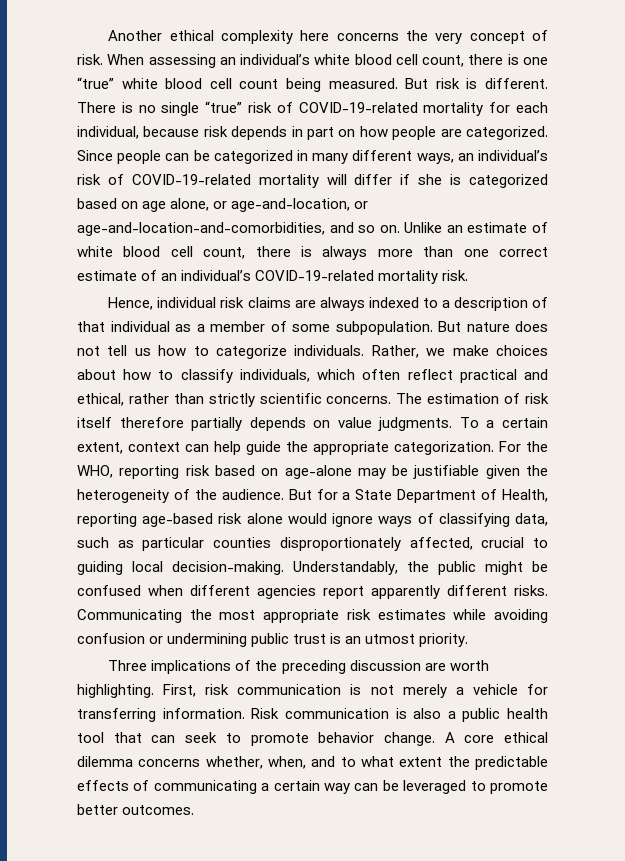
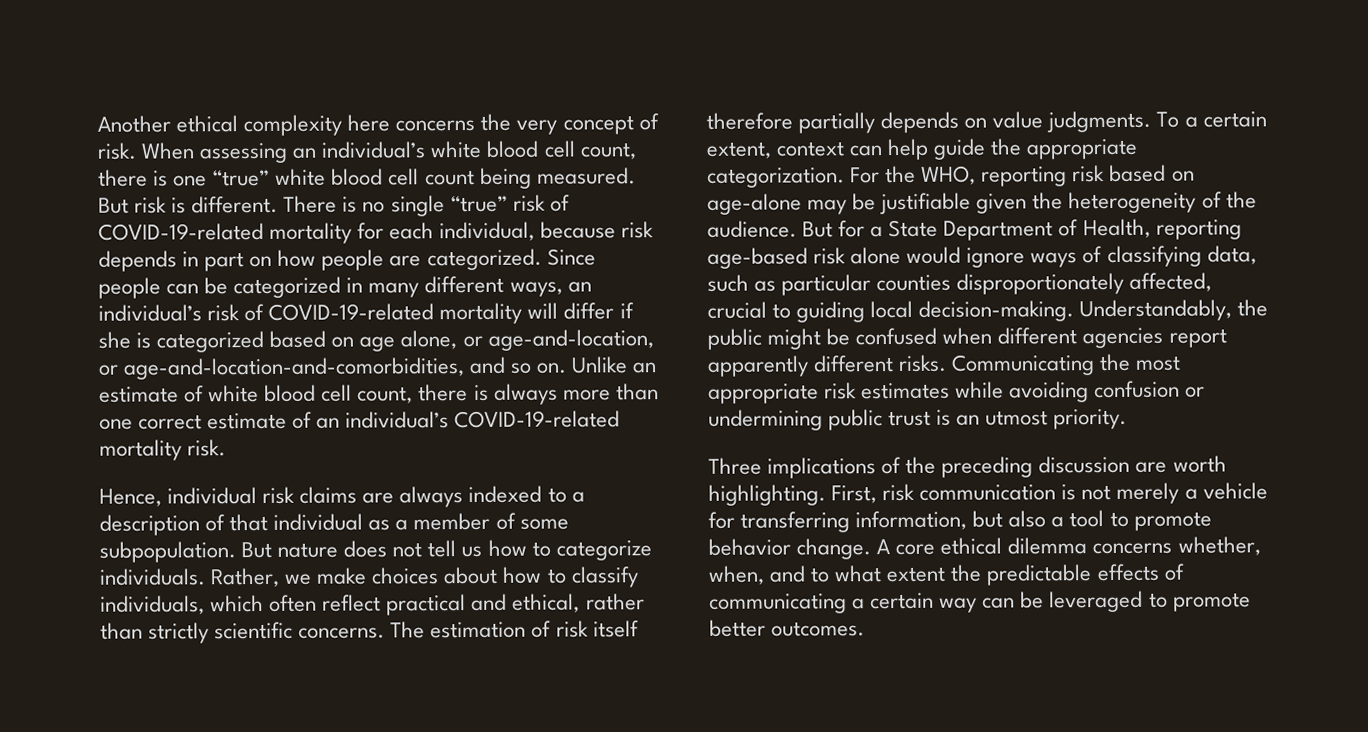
[162,708,548,722] [77,732,218,743] information. Risk communication is also a public health tool that can seek -> [855,510,1105,531] information, but also a tool

